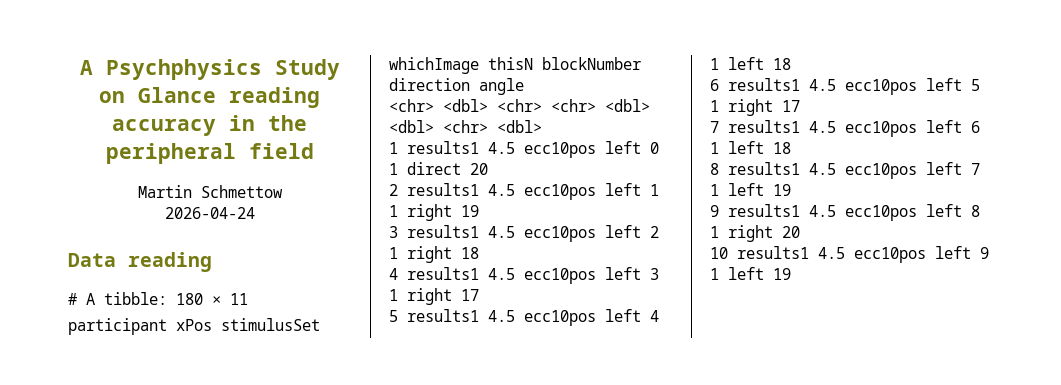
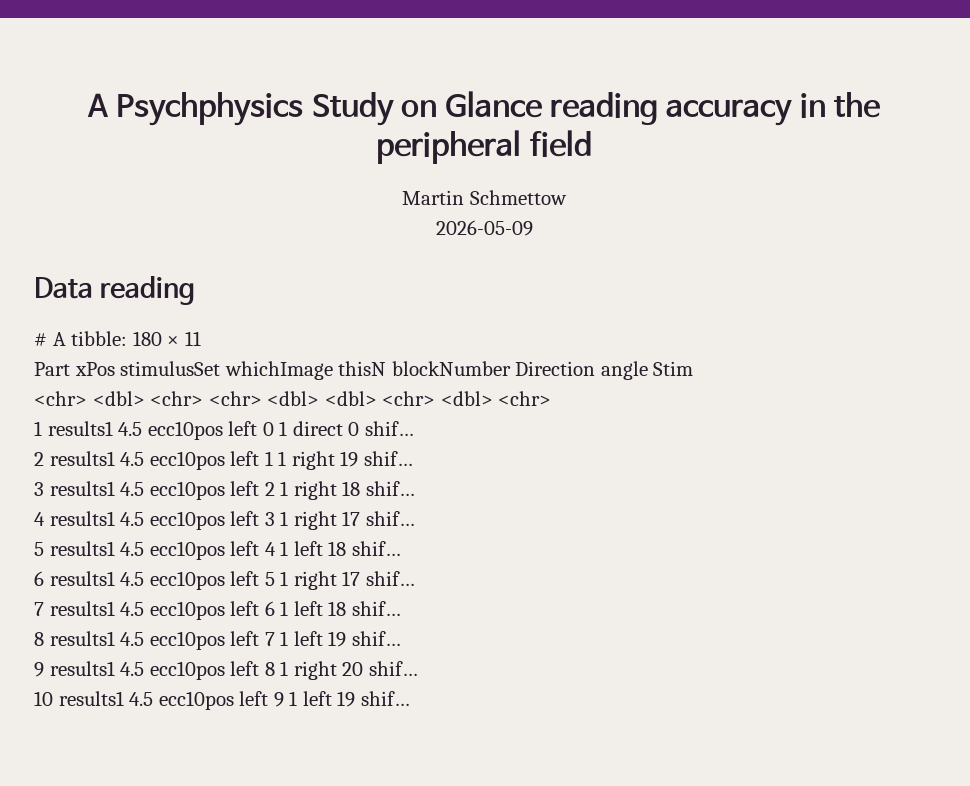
[164,207,255,219] 2026-04-24 -> [435,220,533,236] 2026-05-09
[68,318,167,335] participant -> [34,362,70,376] Part
[389,78,470,91] direction -> [515,361,596,376] Direction
(524, 86) none -> [653,361,694,376] Stim
(542, 126) none -> [498,391,552,406] <chr>
[470,163,488,175] 20 -> [348,421,414,436] 0 shif…
(479, 211) none -> [363,451,413,466] shif…
(479, 253) none -> [365,481,415,496] shif…
(479, 295) none -> [365,511,415,526] shif…
(791, 64) none -> [351,541,401,556] shif…
(800, 106) none -> [365,571,415,586] shif…
(791, 148) none -> [351,601,401,616] shif…
(791, 190) none -> [351,631,401,646] shif…
(800, 232) none -> [368,661,418,676] shif…
(791, 274) none -> [360,691,410,706] shif…

